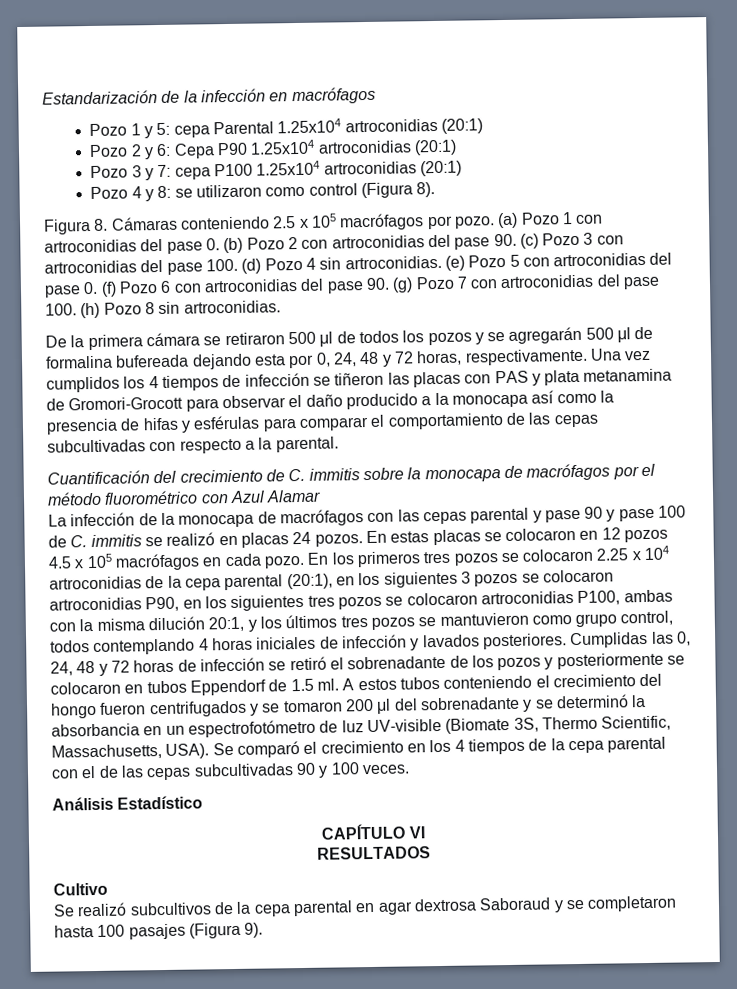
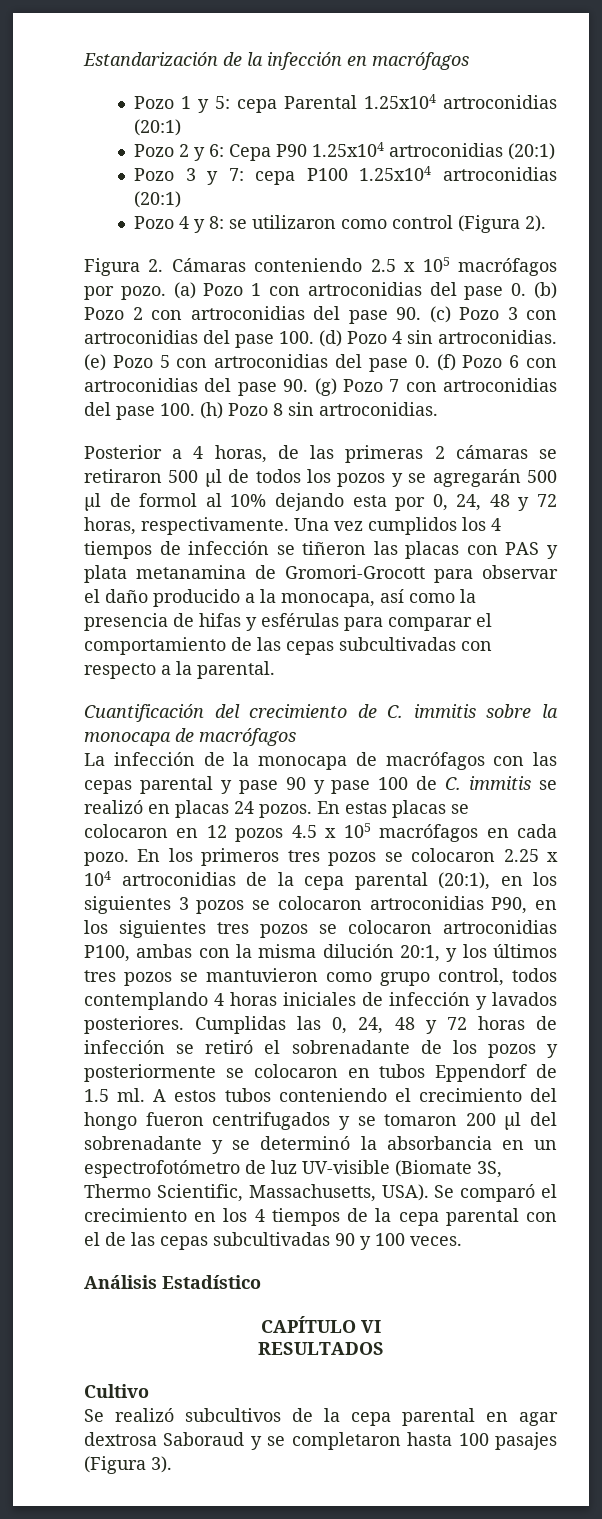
[416,181,436,198] 8). -> [525,215,547,232] 2).
[93,218,109,231] 8. -> [148,259,164,272] 2.
[45,332,200,351] De la primera cámara -> [84,445,528,463] Posterior a 4 horas, de las primeras 2 cámaras
[45,354,190,369] formalina bufereada -> [139,493,267,507] formol al 10%
[451,394,528,408] monocapa -> [281,593,375,607] monocapa,
[612,463,655,480] [47,489,322,506] por el método fluorométrico con Azul Alamar -> (296, 737) none
[244,922,264,938] 9). -> [151,1456,172,1473] 3).

